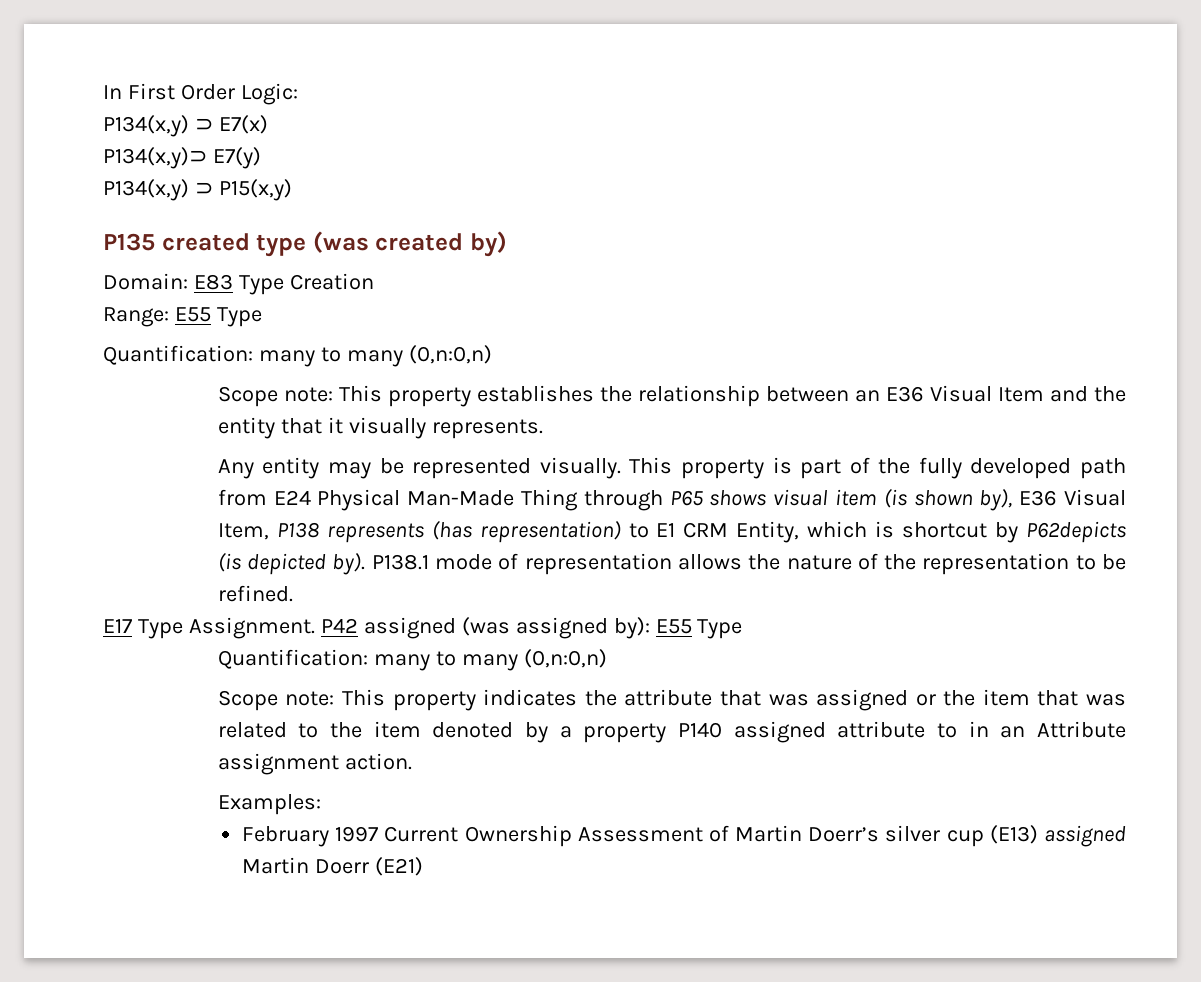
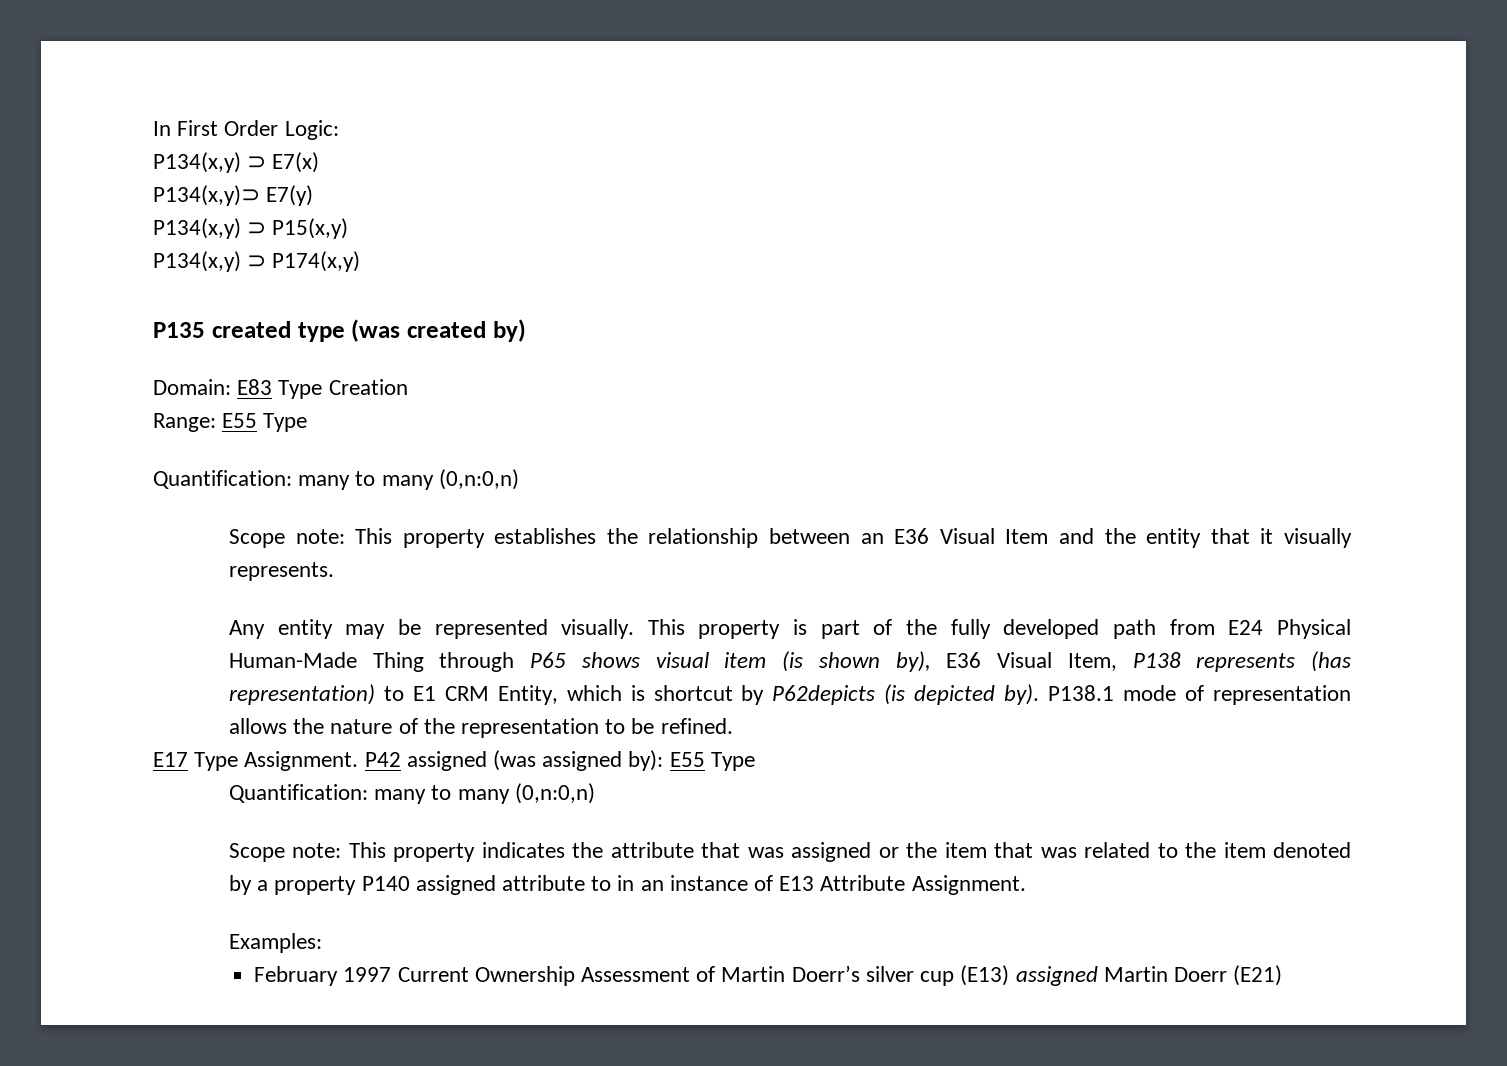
(292, 190) none -> [153,251,361,272] // P134(x,y) ⊃ P174(x,y)
[407,490,515,506] Man-Made -> [228,652,357,668] Human-Made
[1037,721,1126,738] [217,753,412,775] Attribute assignment action. -> [669,875,1026,895] instance of E13 Attribute Assignment.

